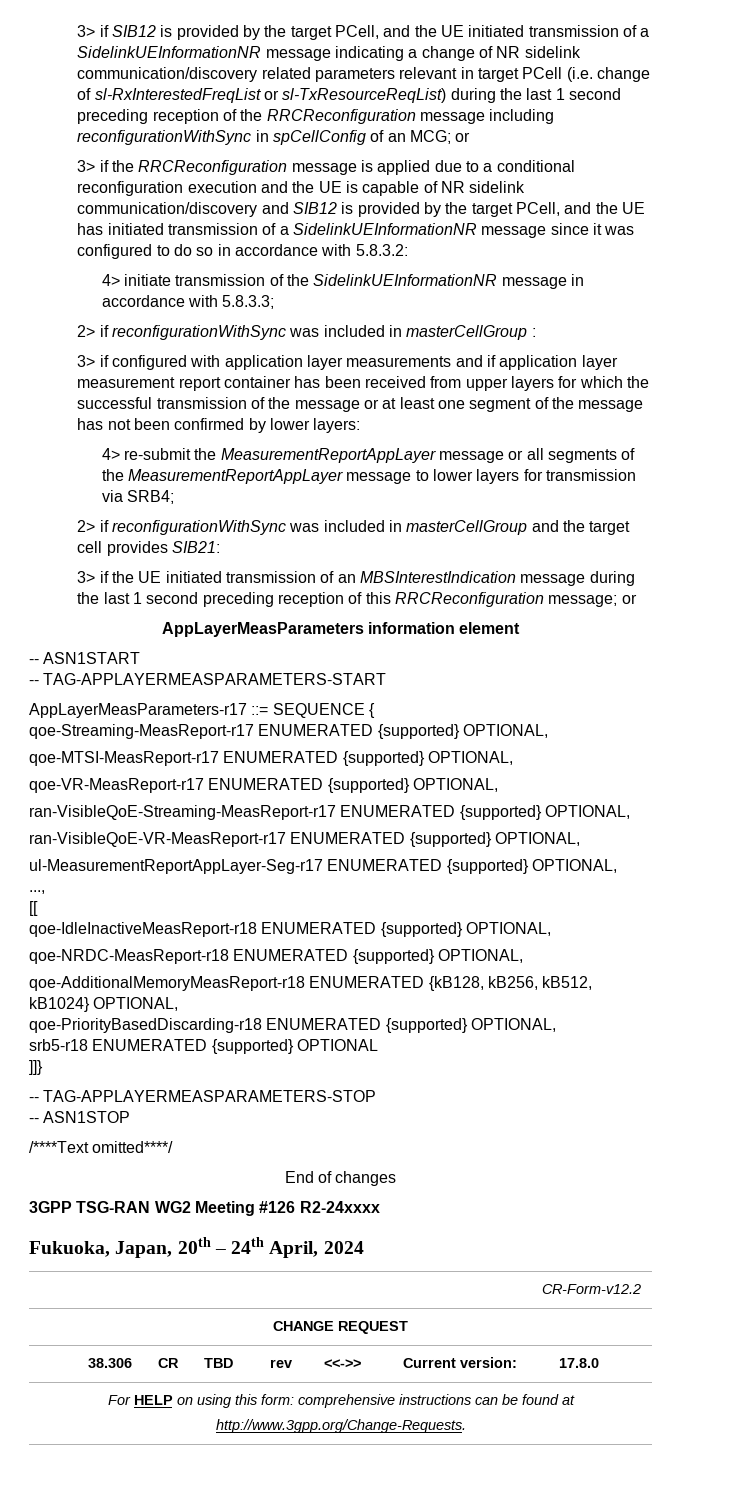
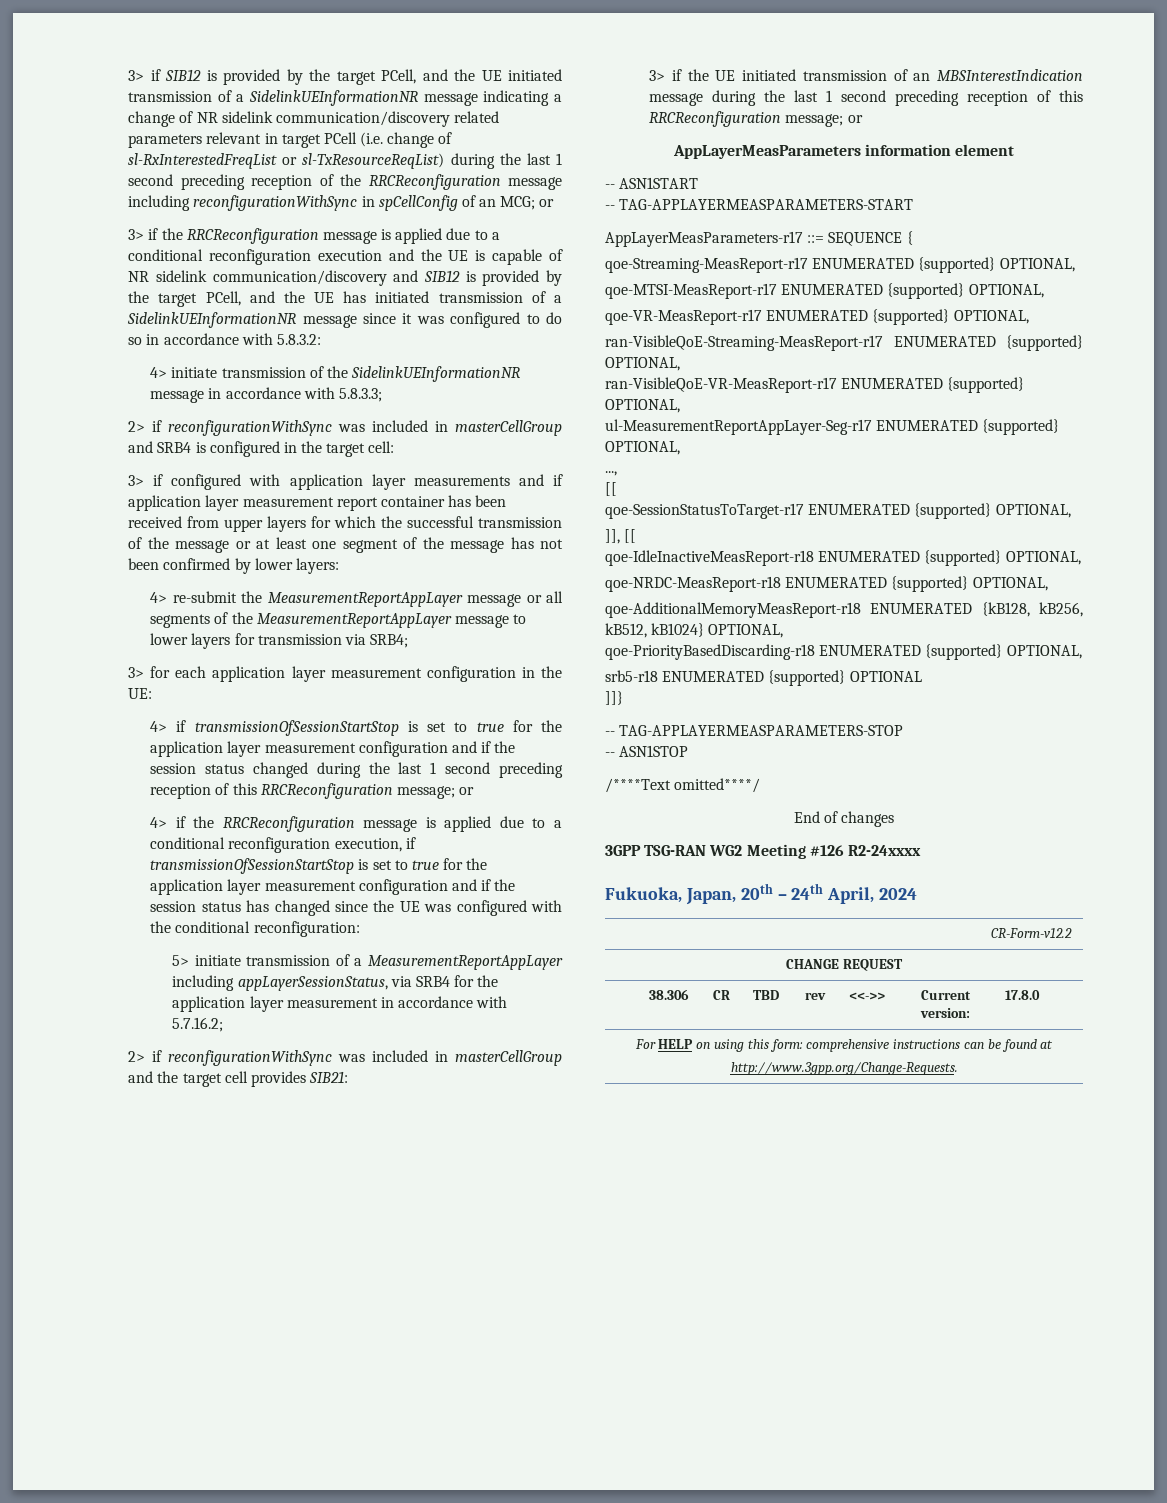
[531,328,536,337] : -> [128,441,395,457] and SRB4 is configured in the target cell:
(175, 497) none -> [128,666,562,682] [128,688,153,699] [150,720,562,736] [150,741,516,757] [150,762,563,778] [150,783,475,799] [150,816,562,832] [150,837,416,853] [150,858,488,874] [150,879,516,895] [150,900,563,916] [150,921,360,937] [172,954,563,970] [172,975,499,991] [172,996,508,1012] [172,1017,224,1032] // 3> for each application layer measurement configuration in the UE: // 4> if transmissionOfSessionStartStop is set to true for the application layer measurement configuration and if the session status changed during the last 1 second preceding reception of this RRCReconfiguration message; or // 4> if the RRCReconfiguration message is applied due to a conditional reconfiguration execution, if transmissionOfSessionStartStop is set to true for the application layer measurement configuration and if the session status has changed since the UE was configured with the conditional reconfiguration: // 5> initiate transmission of a MeasurementReportAppLayer including appLayerSessionStatus, via SRB4 for the application layer measurement in accordance with 5.7.16.2;
(38, 908) none -> [605,503,1071,519] [605,529,637,544] // qoe-SessionStatusToTarget-r17 ENUMERATED {supported} OPTIONAL, // ]], [[

